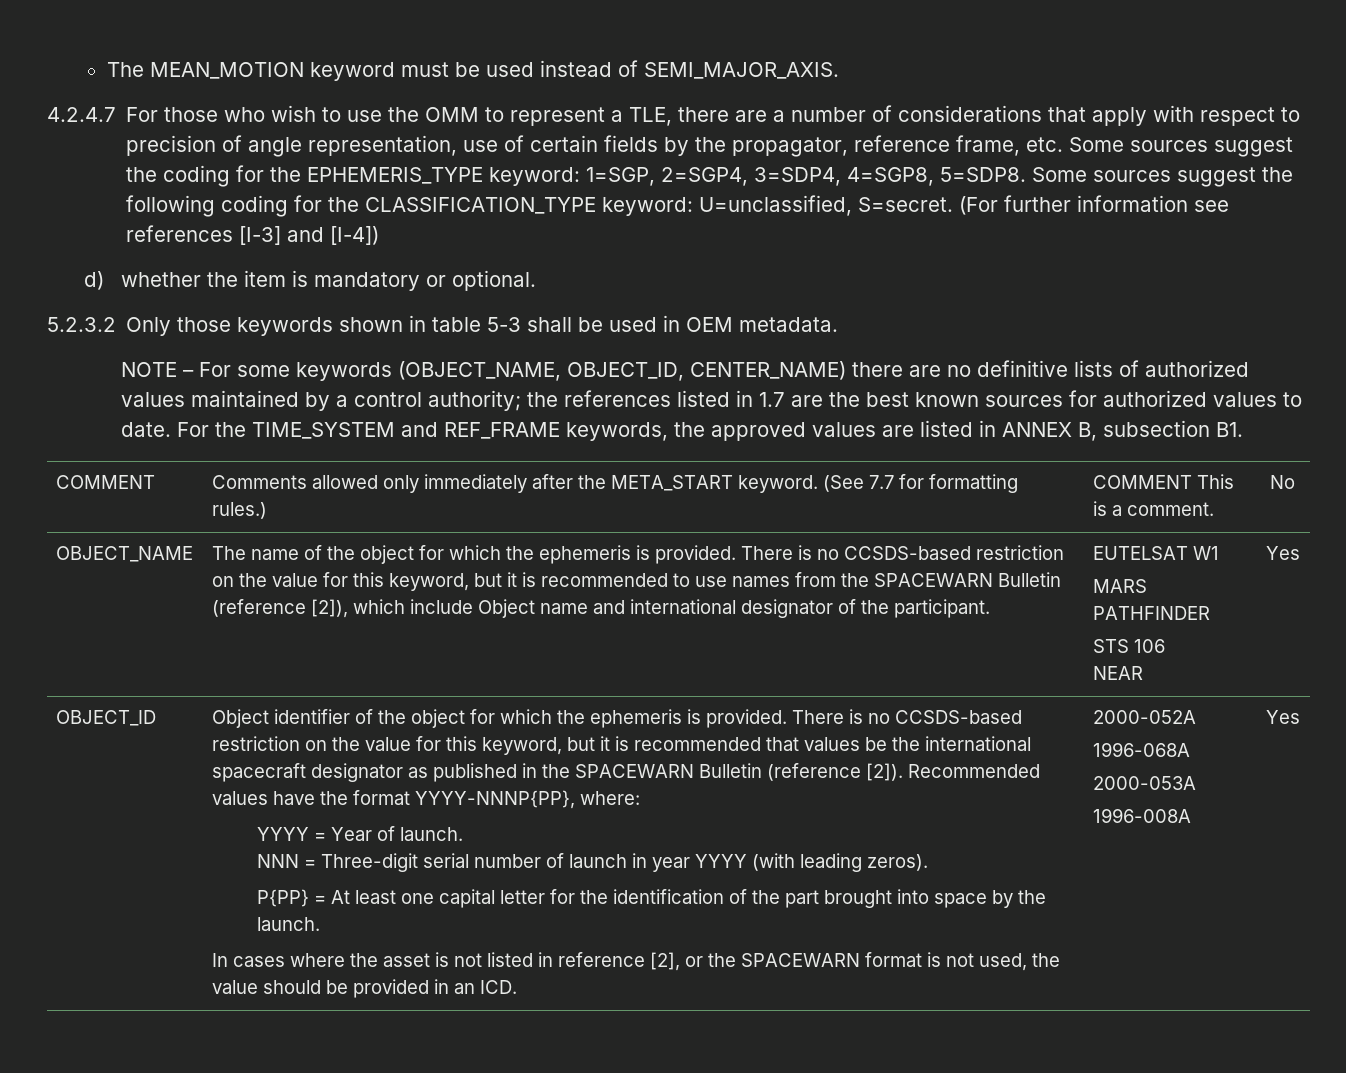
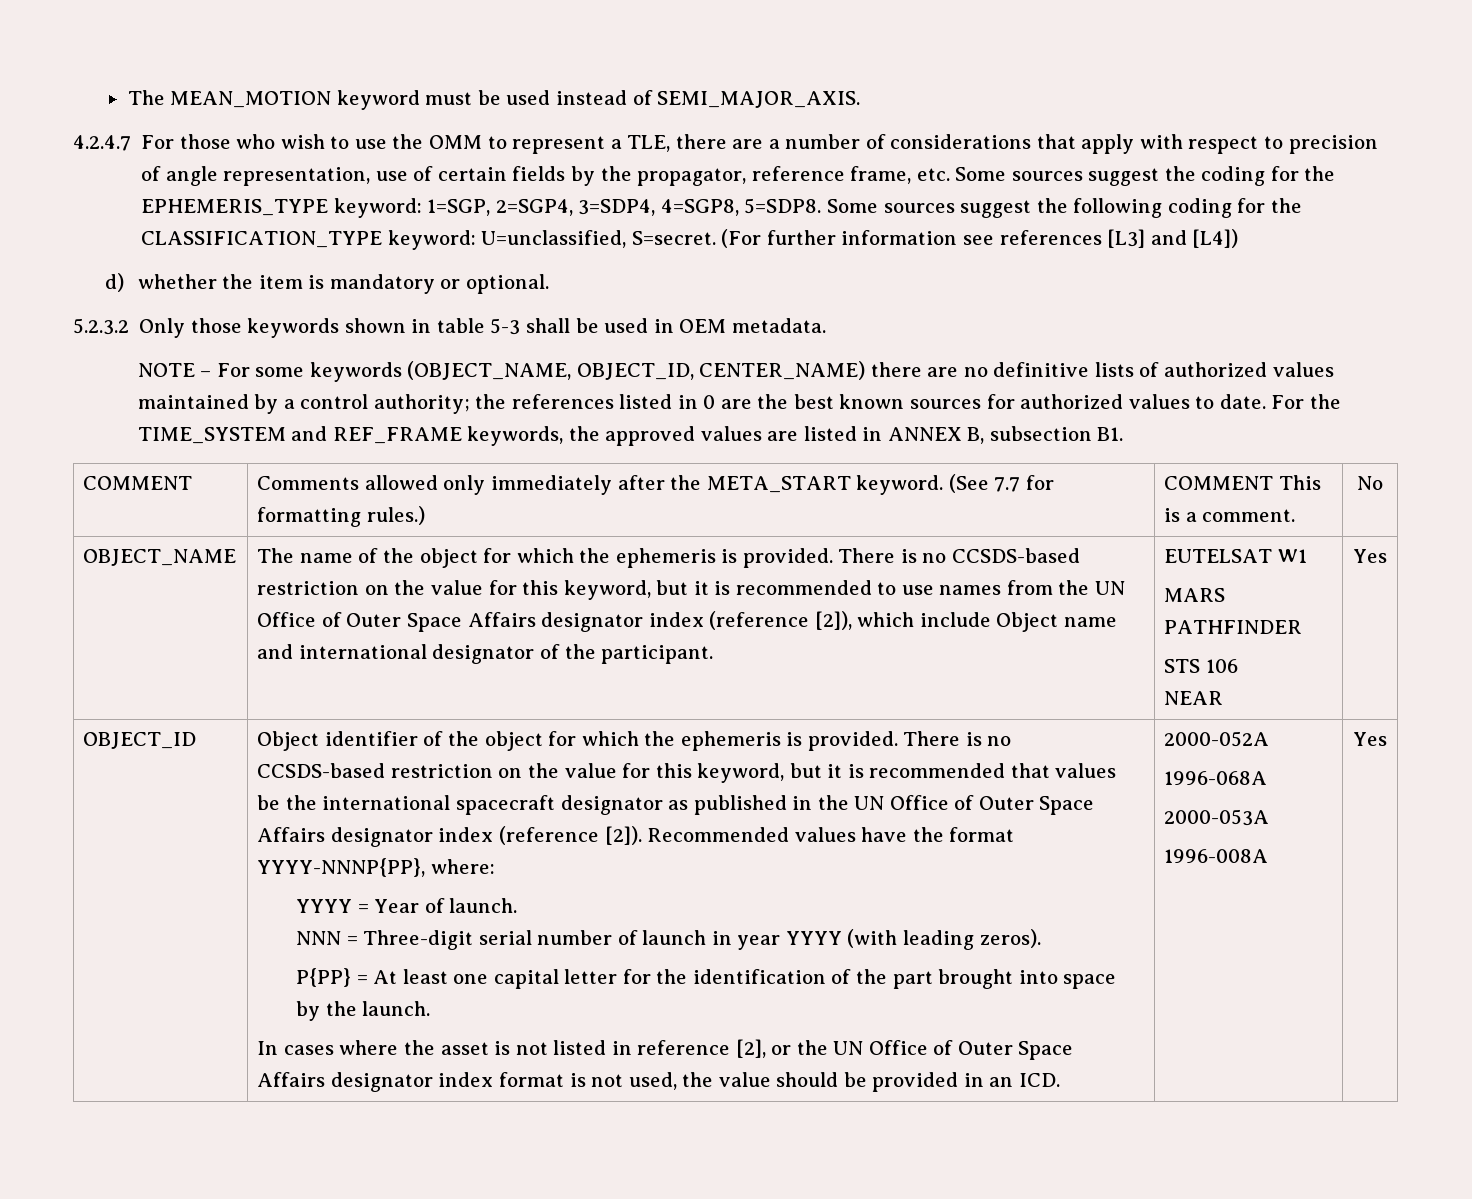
[239,226,380,245] [I-3] and [I-4]) -> [1107,229,1239,248] [L3] and [L4])
[758,392,785,407] 1.7 -> [703,395,716,409] 0
[874,572,1062,587] SPACEWARN Bulletin -> [1094,581,1125,595] [257,612,704,632] UN Office of Outer Space Affairs designator index
[575,763,763,778] SPACEWARN Bulletin -> [854,795,1095,815] [257,827,494,847] UN Office of Outer Space Affairs designator index
[741,953,861,967] SPACEWARN -> [833,1040,1074,1060] [257,1072,494,1092] UN Office of Outer Space Affairs designator index

